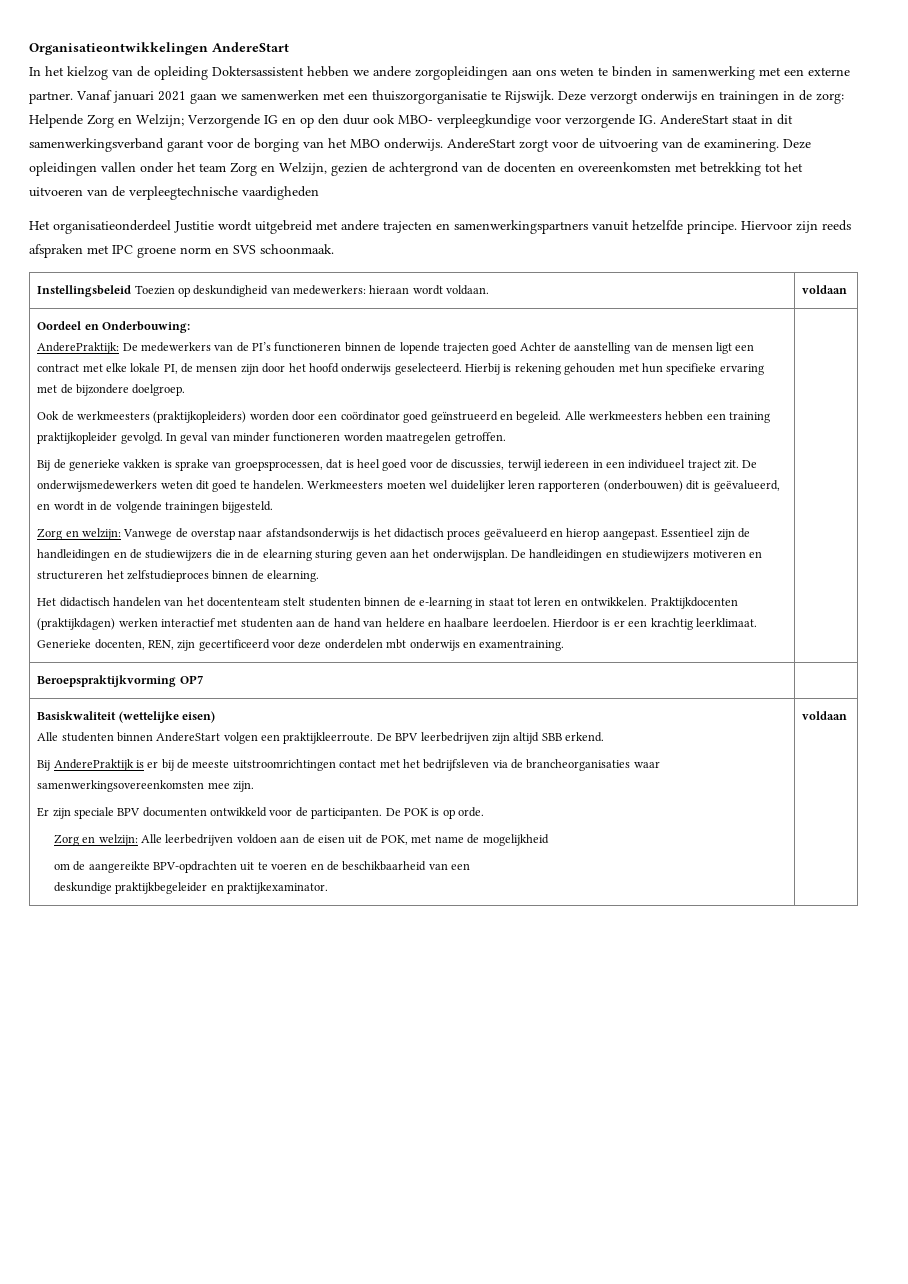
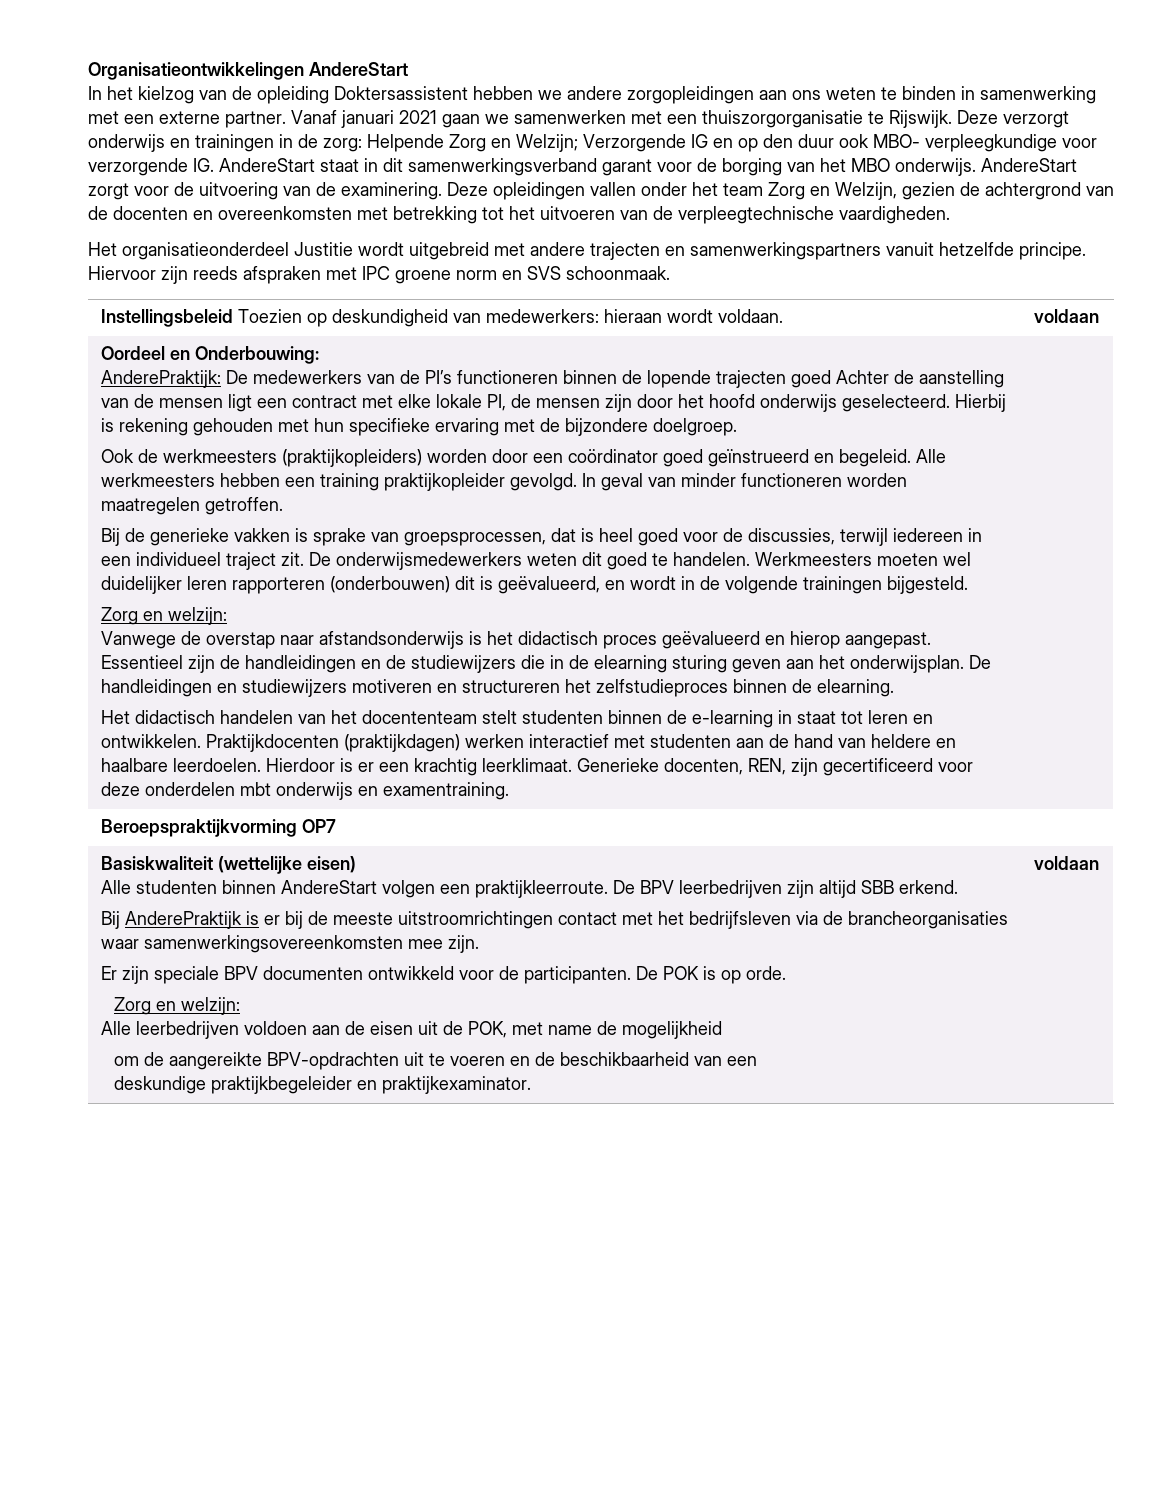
[242,186,319,200] vaardigheden -> [839,206,950,224] vaardigheden.
(121, 534) none -> (227, 616) //
(138, 840) none -> (240, 1006) //

